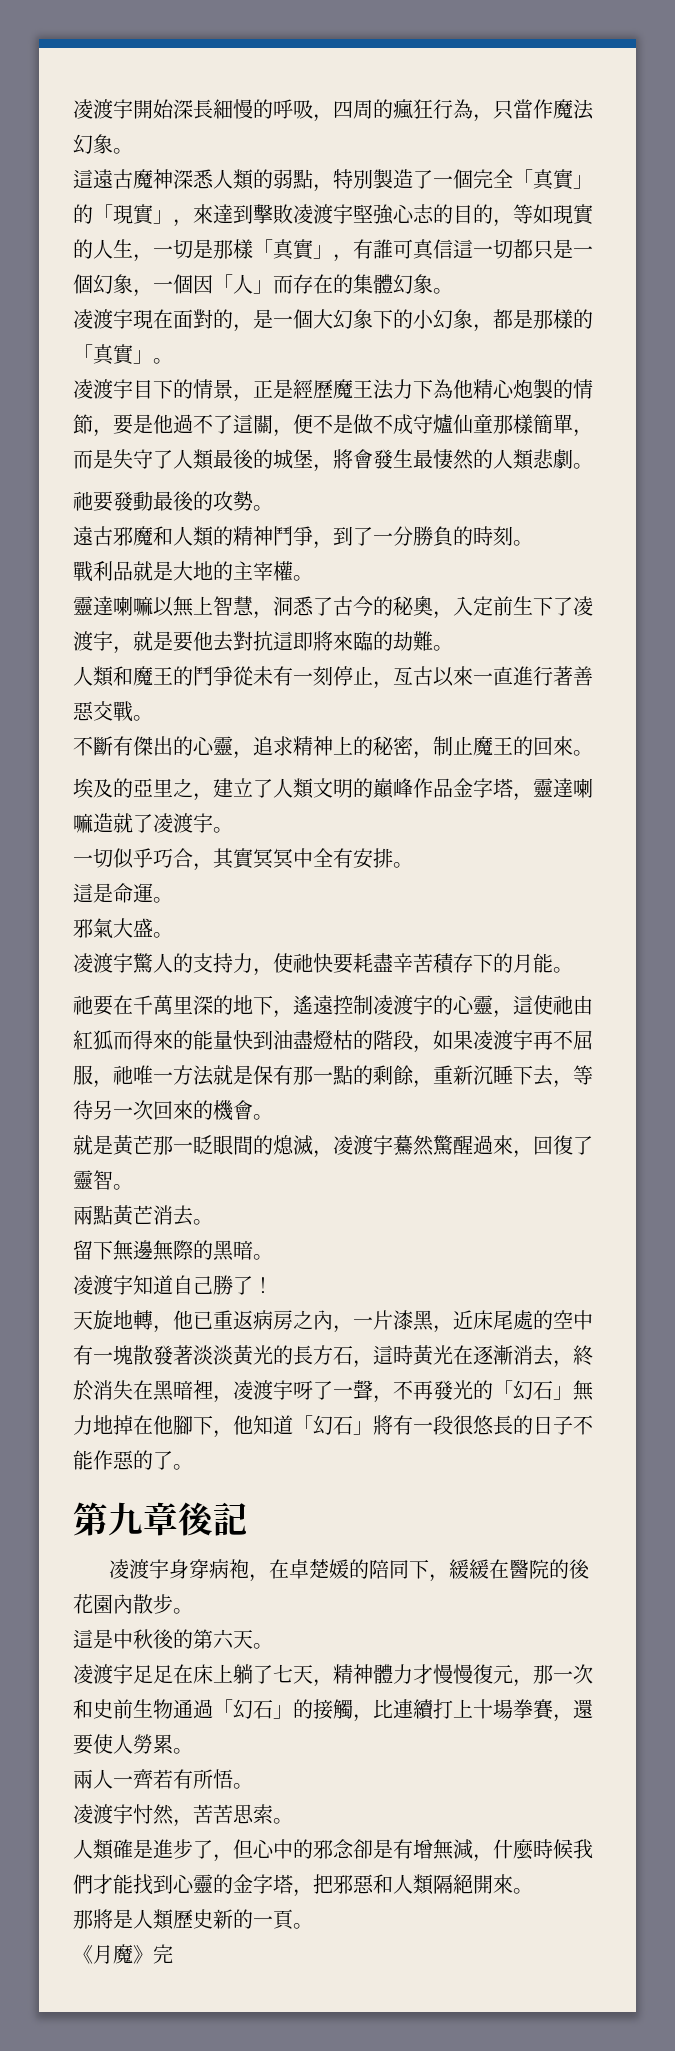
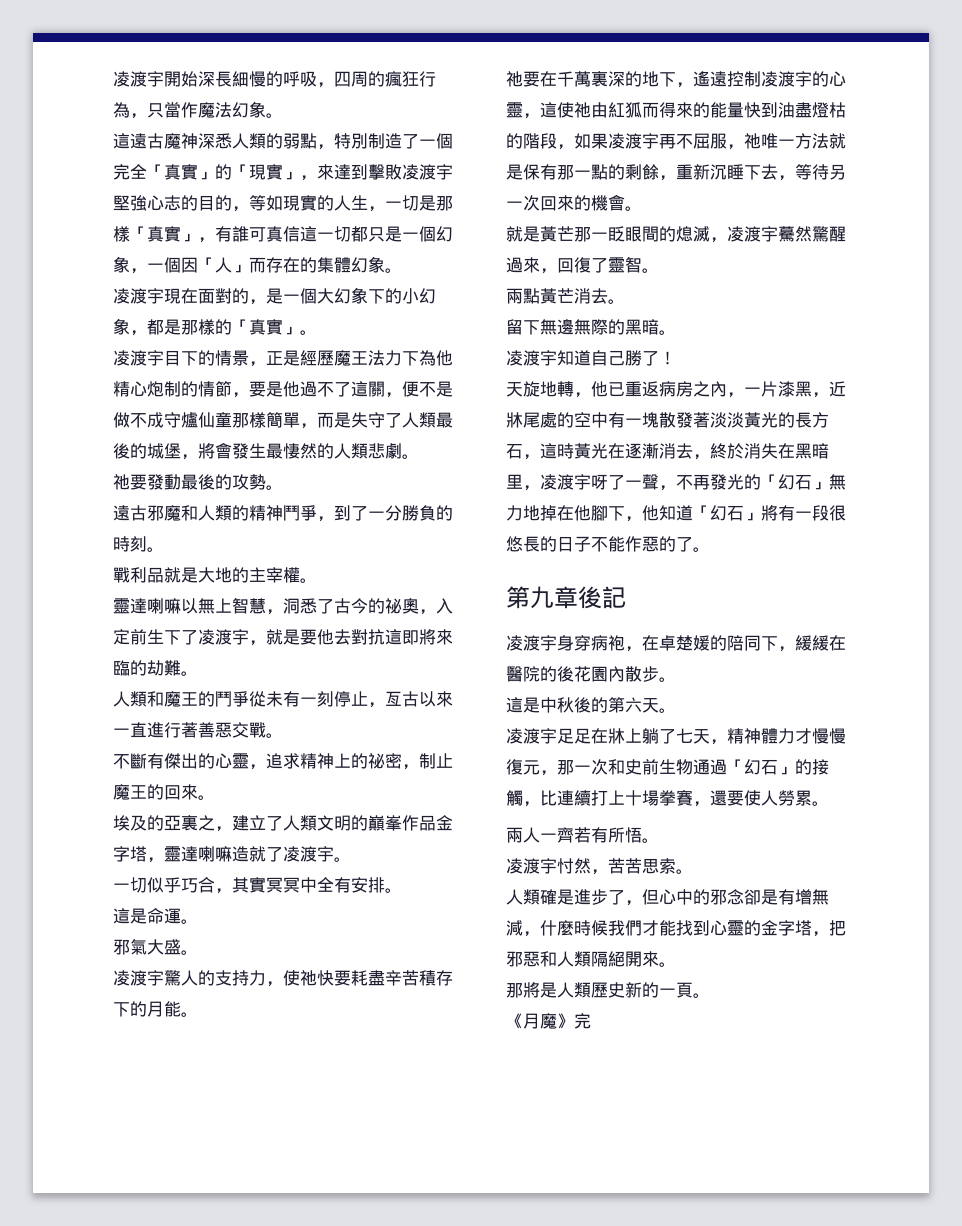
[373,169,393,189] 製 -> [368,133,385,149] 制
[533,379,553,399] 製 -> [164,381,181,397] 制
[393,596,414,616] 秘 -> [385,598,402,614] 祕
[373,736,394,756] 秘 -> [368,753,385,769] 祕
[153,779,173,797] 里 -> [181,815,198,831] 裏
[393,778,413,798] 峰 -> [385,815,402,831] 峯
[173,996,193,1014] 里 -> [591,71,608,87] 裏
[473,1310,493,1330] 床 -> [506,412,523,428] 牀
[193,1380,213,1400] 裡 -> [506,474,523,489] 里
[193,1664,213,1684] 床 -> [608,728,625,744] 牀

